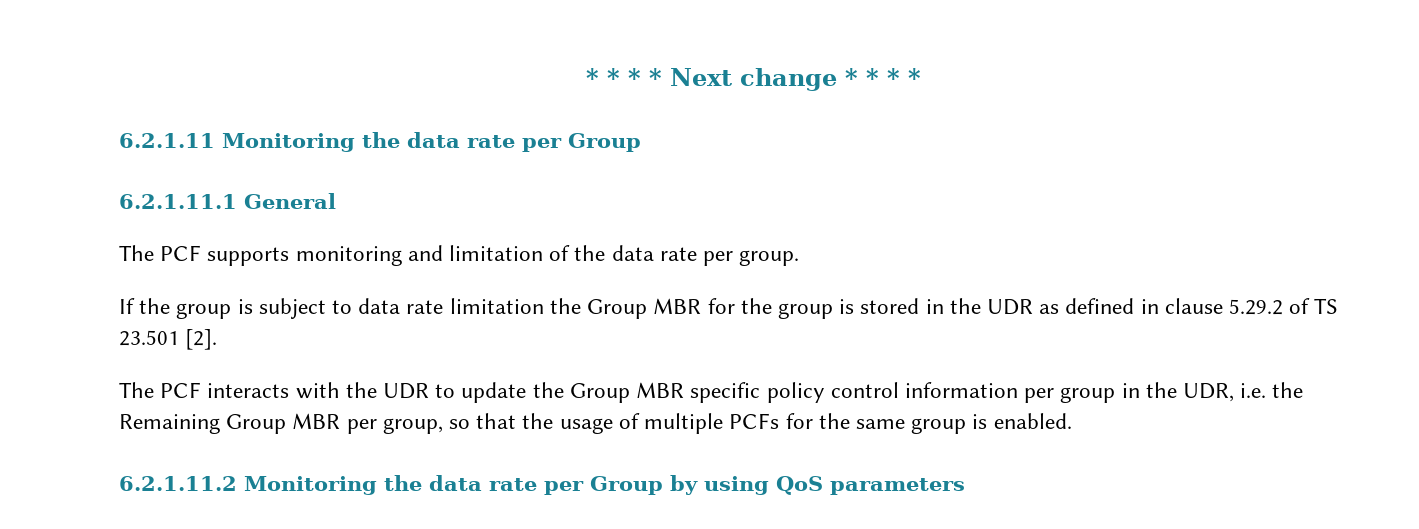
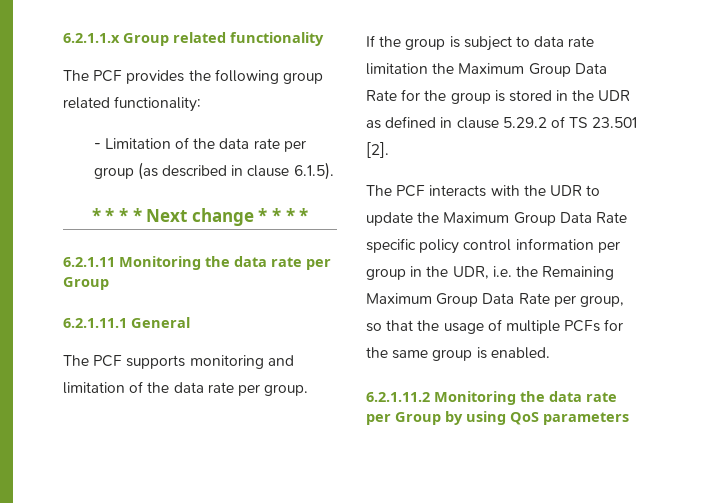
(585, 77) none -> [63,32,324,46] [63,69,323,84] [63,96,202,112] [93,137,306,152] [93,162,334,180] 6.2.1.1.x Group related functionality // The PCF provides the following group related functionality: // - Limitation of the data rate per group (as described in clause 6.1.5). //
[587,298,702,319] Group MBR -> [458,63,607,77] [366,90,397,101] Maximum Group Data Rate
[569,382,685,403] Group MBR -> [443,212,627,226] Maximum Group Data Rate
[226,413,341,434] Group MBR -> [366,293,550,307] Maximum Group Data Rate

